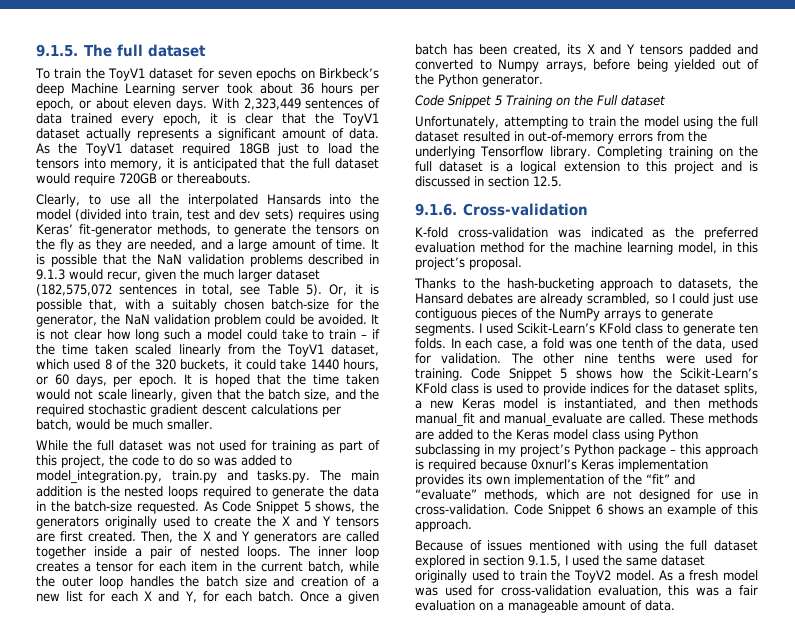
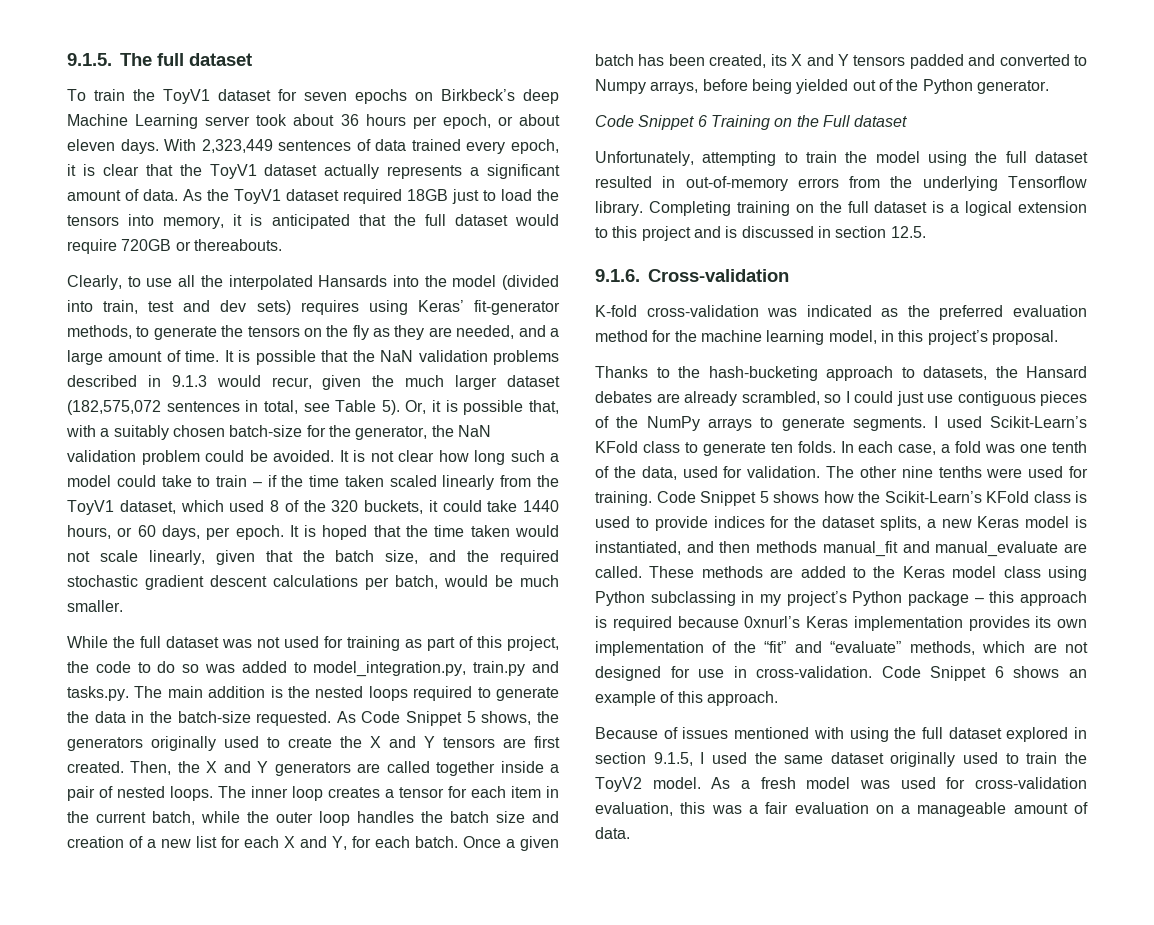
[495,95,502,106] 5 -> [697,115,707,127] 6

